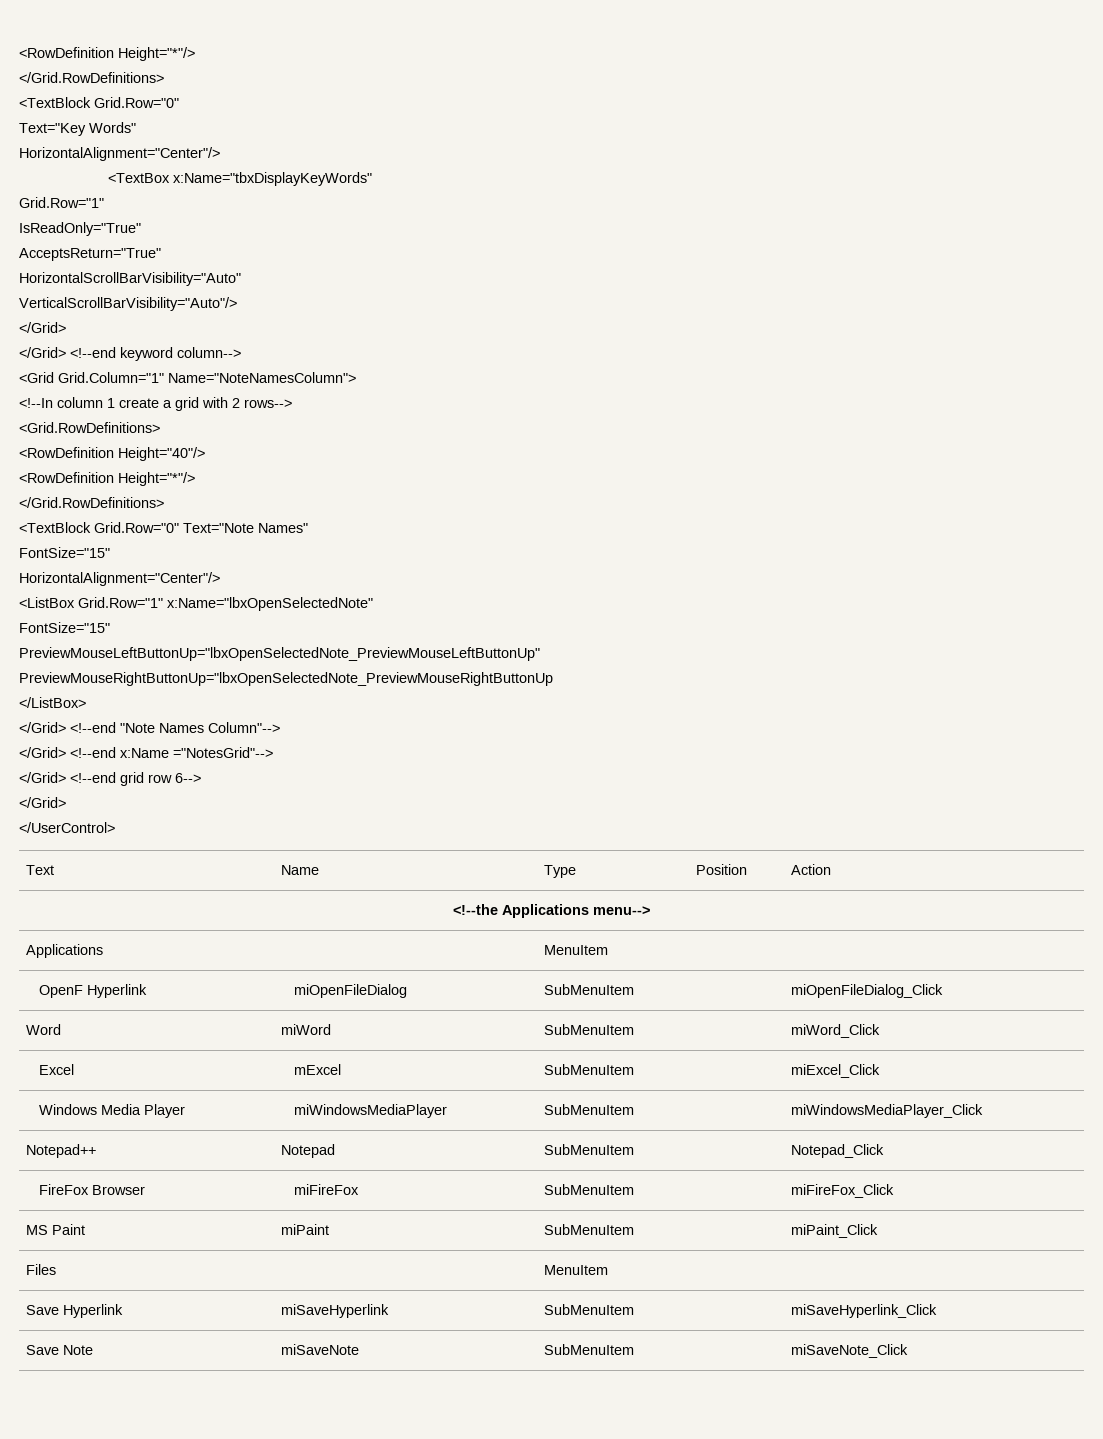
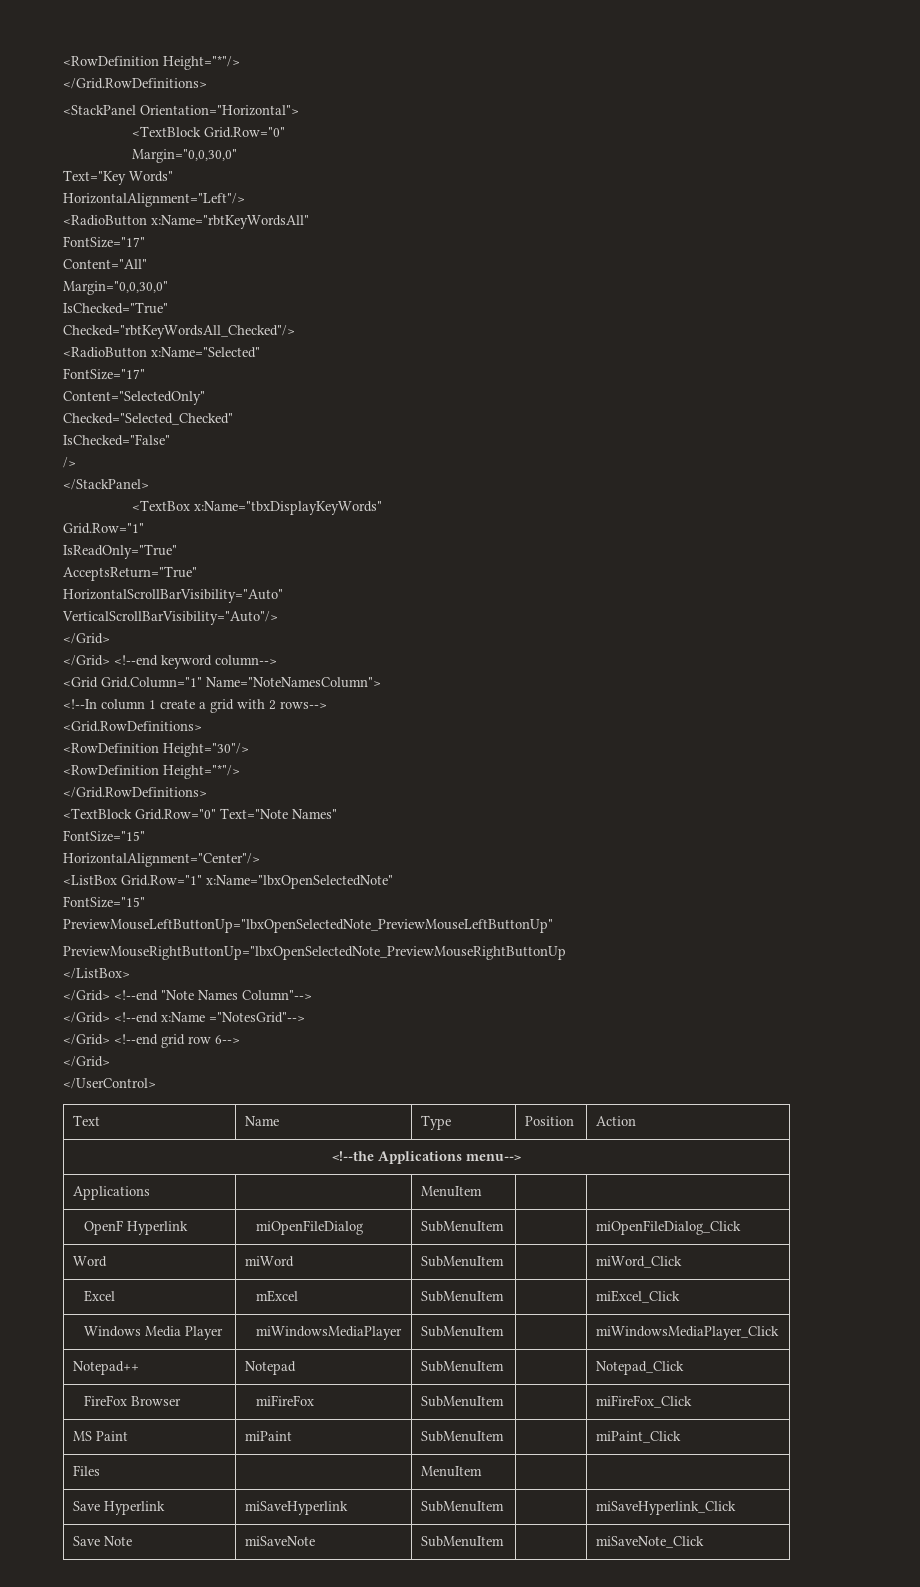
[19,47,195,61] [19,72,164,83] [19,97,179,108] <RowDefinition Height="*"/> // </Grid.RowDefinitions> // <TextBlock Grid.Row="0" -> [63,55,240,70] [63,78,207,89] [63,105,299,116] [131,126,285,138] [131,149,237,163] <RowDefinition Height="*"/> // </Grid.RowDefinitions> // <StackPanel Orientation="Horizontal"> // <TextBlock Grid.Row="0" // Margin="0,0,30,0"
[19,147,220,161] HorizontalAlignment="Center"/> -> [63,193,245,207] [63,215,309,229] [63,236,145,248] [63,259,147,269] [63,281,168,295] [63,302,168,314] [63,325,295,339] [63,347,260,358] [63,368,145,380] [63,391,205,405] [63,413,233,425] [63,434,170,446] [63,457,76,468] [63,479,149,490] HorizontalAlignment="Left"/> // <RadioButton x:Name="rbtKeyWordsAll" // FontSize="17" // Content="All" // Margin="0,0,30,0" // IsChecked="True" // Checked="rbtKeyWordsAll_Checked"/> // <RadioButton x:Name="Selected" // FontSize="17" // Content="SelectedOnly" // Checked="Selected_Checked" // IsChecked="False" // /> // </StackPanel>
[118,447,205,461] Height="40"/> -> [163,743,249,757] Height="30"/>

